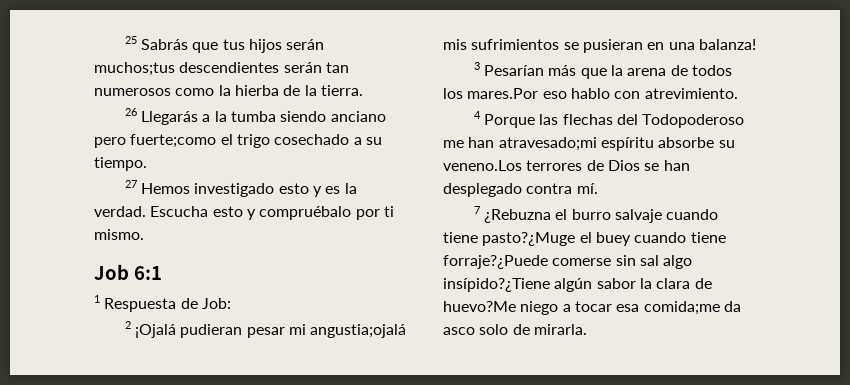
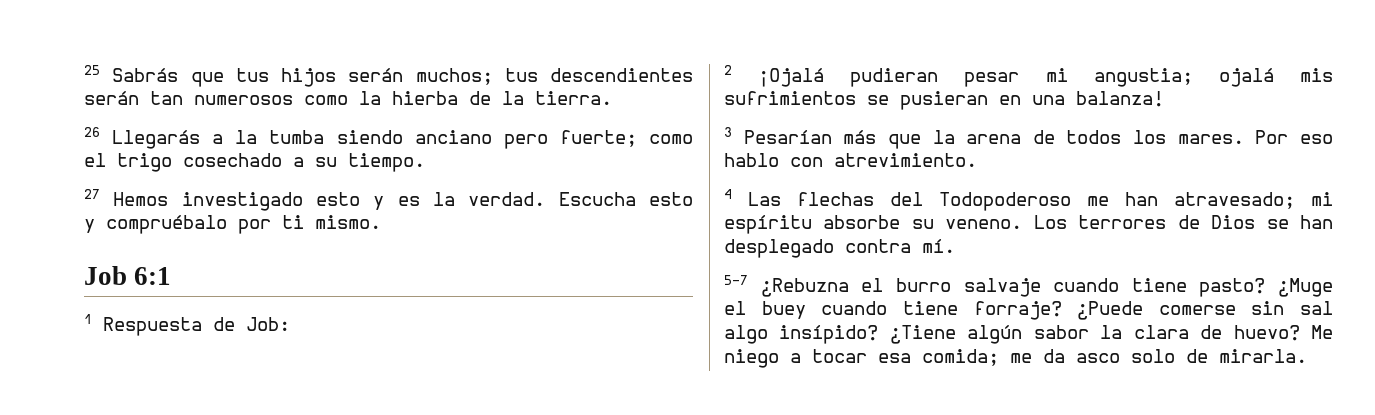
[94,62,175,76] muchos;tus -> [415,68,538,85] muchos; tus
[130,134,217,148] fuerte;como -> [559,130,693,147] fuerte; como
[310,324,407,338] angustia;ojalá -> [1093,68,1274,87] angustia; ojalá
[467,88,539,99] mares.Por -> [1177,130,1289,144] mares. Por
[483,114,559,128] Porque las -> [748,192,781,206] Las
[498,137,597,151] atravesado;mi -> [1174,192,1333,209] atravesado; mi
[443,160,522,171] veneno.Los -> [945,215,1067,229] veneno. Los
[473,206,480,214] 7 -> [724,275,748,285] 5-7
[482,232,576,246] pasto?¿Muge -> [1199,278,1333,297] pasto? ¿Muge
[443,255,548,269] forraje?¿Puede -> [973,301,1144,320] forraje? ¿Puede
[443,278,550,292] insípido?¿Tiene -> [779,325,956,344] insípido? ¿Tiene
[443,301,516,312] huevo?Me -> [1233,325,1333,341] huevo? Me
[643,301,720,315] comida;me -> [922,349,1032,366] comida; me

